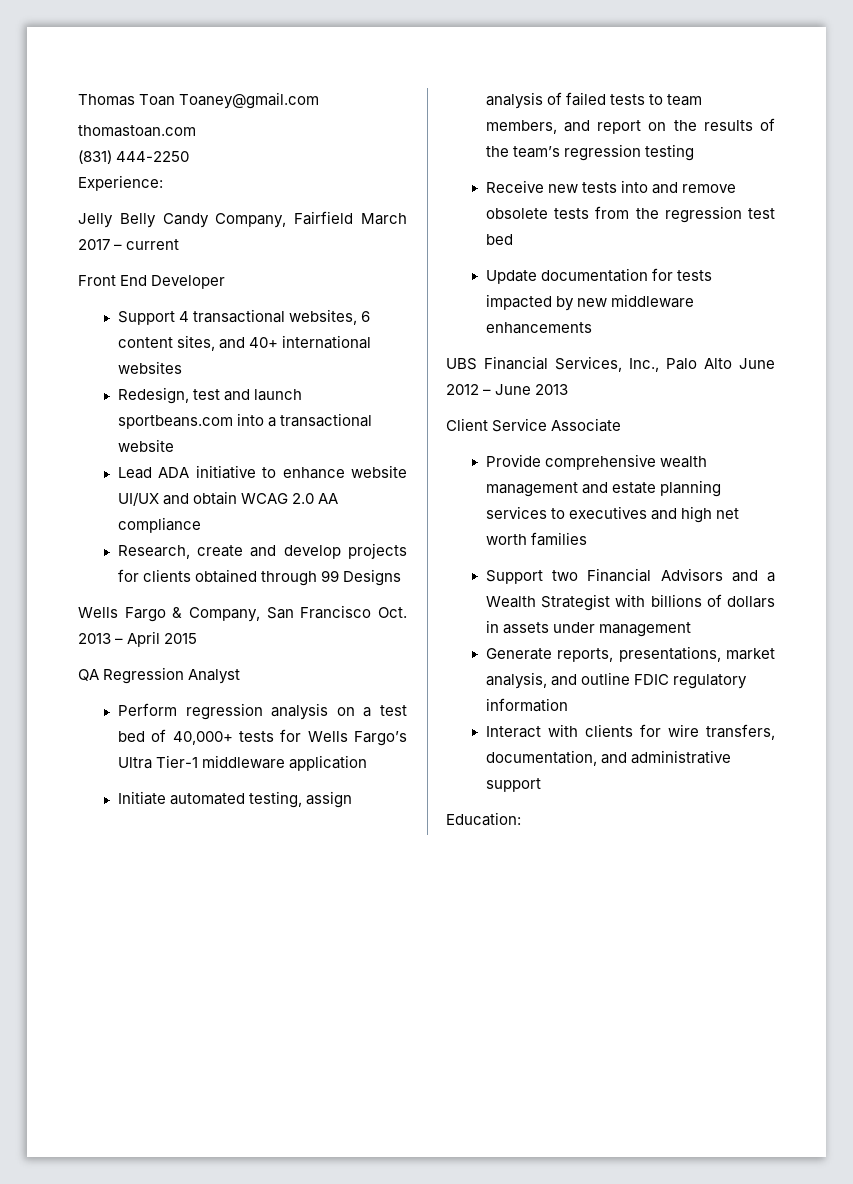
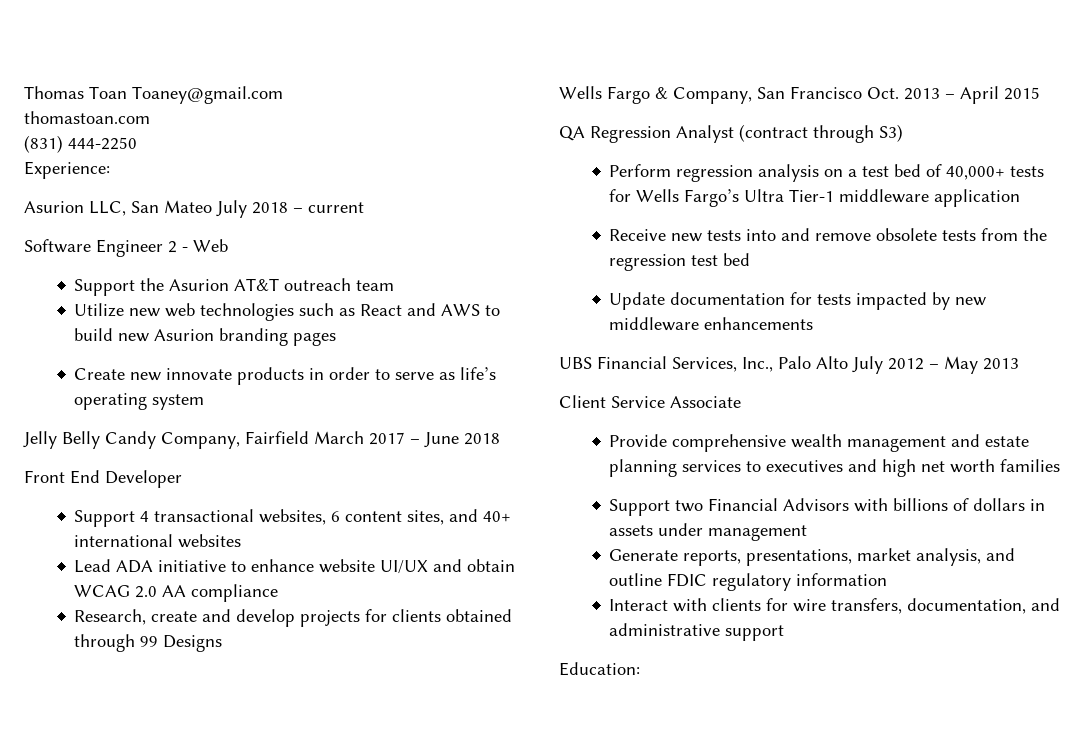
(163, 183) none -> [24,200,364,218] [24,239,228,257] [74,278,395,296] [74,303,501,321] [74,328,337,346] [74,367,497,385] [74,393,205,410] // Asurion LLC, San Mateo July 2018 – current // Software Engineer 2 - Web // Support the Asurion AT&T outreach team // Utilize new web technologies such as React and AWS to build new Asurion branding pages // Create new innovate products in order to serve as life’s operating system
[126,239,180,250] current -> [424,432,500,448] June 2018
[117,387,303,404] [117,413,373,429] [117,439,174,452] // Redesign, test and launch sportbeans.com into a transactional website -> (242, 541) none
(241, 676) none -> [739,124,903,143] (contract through S3)
[117,791,353,808] [485,92,703,109] [485,118,775,134] [485,144,695,161] // Initiate automated testing, assign analysis of failed tests to team members, and report on the results of the team’s regression testing -> (1021, 198) none
[739,358,775,369] June -> [852,356,883,374] July
[495,384,532,395] June -> [944,356,978,374] May
[731,570,775,582] [485,594,611,611] and a Wealth Strategist -> (850, 504) none

